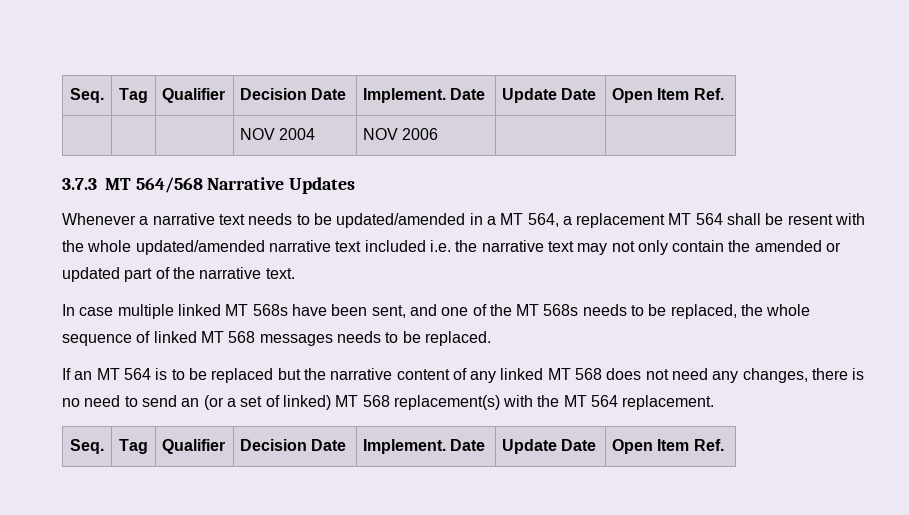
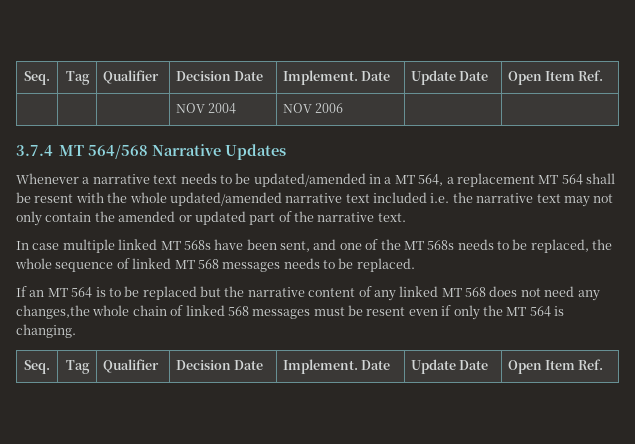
[62,178,97,190] 3.7.3 -> [16,145,53,156] 3.7.4
[742,368,865,383] [62,395,534,410] changes, there is no need to send an (or a set of linked) MT 568 replacement(s) with -> [16,305,480,320] changes,the whole chain of linked 568 messages must be resent even if only
[622,395,715,410] replacement. -> [554,306,564,316] [16,324,76,338] is changing.

